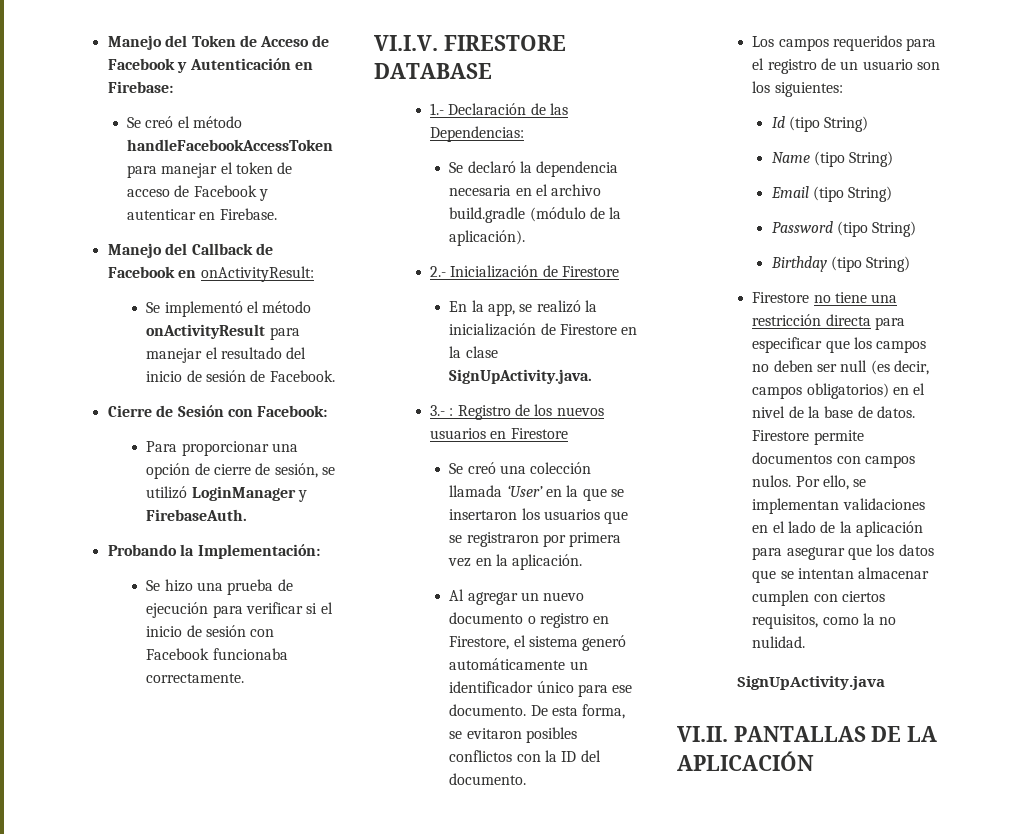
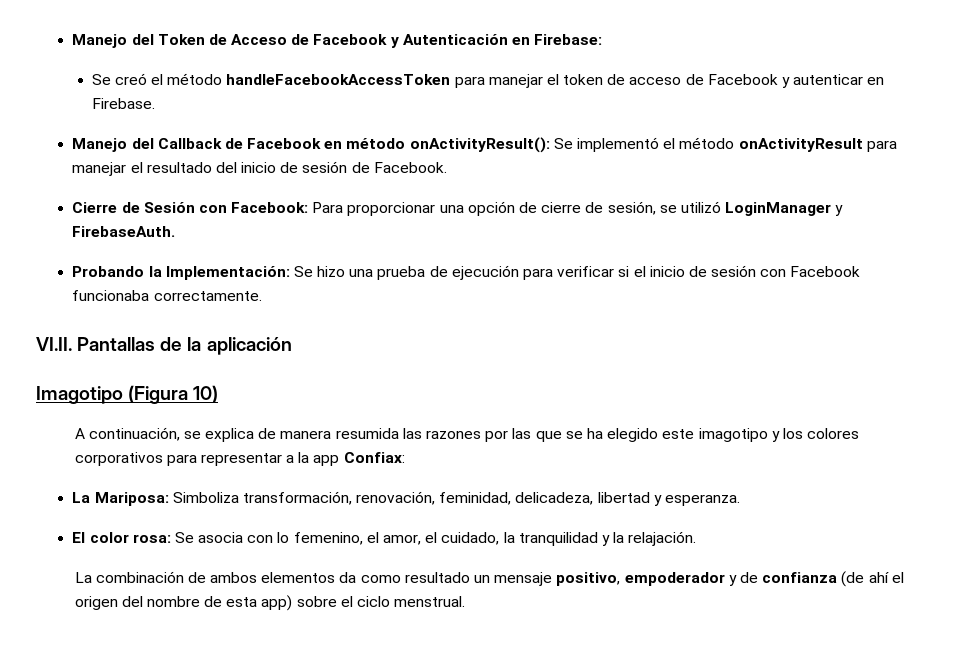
[200,266,314,282] onActivityResult: // -> [346,137,550,153] método onActivityResult():
(328, 411) // -> (309, 207) none
(320, 551) // -> (290, 273) none
[374,35,566,51] [374,63,492,79] [430,103,569,115] [430,126,525,142] [449,161,619,177] [449,184,602,196] [449,207,622,223] [449,230,526,246] [430,265,620,278] [449,300,598,316] [449,323,638,336] [449,346,498,358] [449,369,593,384] [430,404,604,420] [430,428,568,439] [449,462,592,474] [449,485,625,501] [449,508,629,524] [449,532,622,547] [448,554,583,570] [449,589,585,605] [449,612,610,628] [449,635,627,651] [449,658,588,670] [449,681,633,697] [449,704,626,719] [449,727,578,743] [449,750,601,762] [449,773,527,785] [752,35,937,51] [752,58,941,74] [752,81,843,97] [771,116,869,132] [771,151,894,167] [770,186,893,202] [771,221,917,237] [770,256,911,272] [752,292,898,303] [752,314,906,330] [752,337,927,353] [752,360,930,375] [752,383,926,399] [752,406,916,418] [752,430,864,445] [752,452,916,468] [752,475,867,490] [752,498,925,514] [752,521,924,537] [752,544,934,560] [752,567,930,583] [752,590,886,606] [752,613,897,629] [752,636,806,648] [737,676,885,690] [677,726,938,742] [677,751,814,771] VI.I.V. FIRESTORE DATABASE // 1.- Declaración de las Dependencias: // Se declaró la dependencia necesaria en el archivo build.gradle (módulo de la aplicación). // 2.- Inicialización de Firestore // En la app, se realizó la inicialización de Firestore en la clase SignUpActivity.java. // 3.- : Registro de los nuevos usuarios en Firestore // Se creó una colección llamada ‘User’ en la que se insertaron los usuarios que se registraron por primera vez en la aplicación. // Al agregar un nuevo documento o registro en Firestore, el sistema generó automáticamente un identificador único para ese documento. De esta forma, se evitaron posibles conflictos con la ID del documento. // Los campos requeridos para el registro de un usuario son los siguientes: // Id (tipo String) // Name (tipo String) // Email (tipo String) // Password (tipo String) // Birthday (tipo String) // Firestore no tiene una restricción directa para especificar que los campos no deben ser null (es decir, campos obligatorios) en el nivel de la base de datos. Firestore permite documentos con campos nulos. Por ello, se implementan validaciones en el lado de la aplicación para asegurar que los datos que se intentan almacenar cumplen con ciertos requisitos, como la no nulidad. // SignUpActivity.java // VI.II. PANTALLAS DE LA APLICACIÓN -> [36,337,292,355] [36,385,219,404] [74,427,860,442] [74,452,405,466] [72,491,740,506] [72,531,697,546] [74,571,904,587] [74,595,466,611] VI.II. Pantallas de la aplicación // Imagotipo (Figura 10) // A continuación, se explica de manera resumida las razones por las que se ha elegido este imagotipo y los colores corporativos para representar a la app Confiax: // La Mariposa: Simboliza transformación, renovación, feminidad, delicadeza, libertad y esperanza. // El color rosa: Se asocia con lo femenino, el amor, el cuidado, la tranquilidad y la relajación. // La combinación de ambos elementos da como resultado un mensaje positivo, empoderador y de confianza (de ahí el origen del nombre de esta app) sobre el ciclo menstrual.

